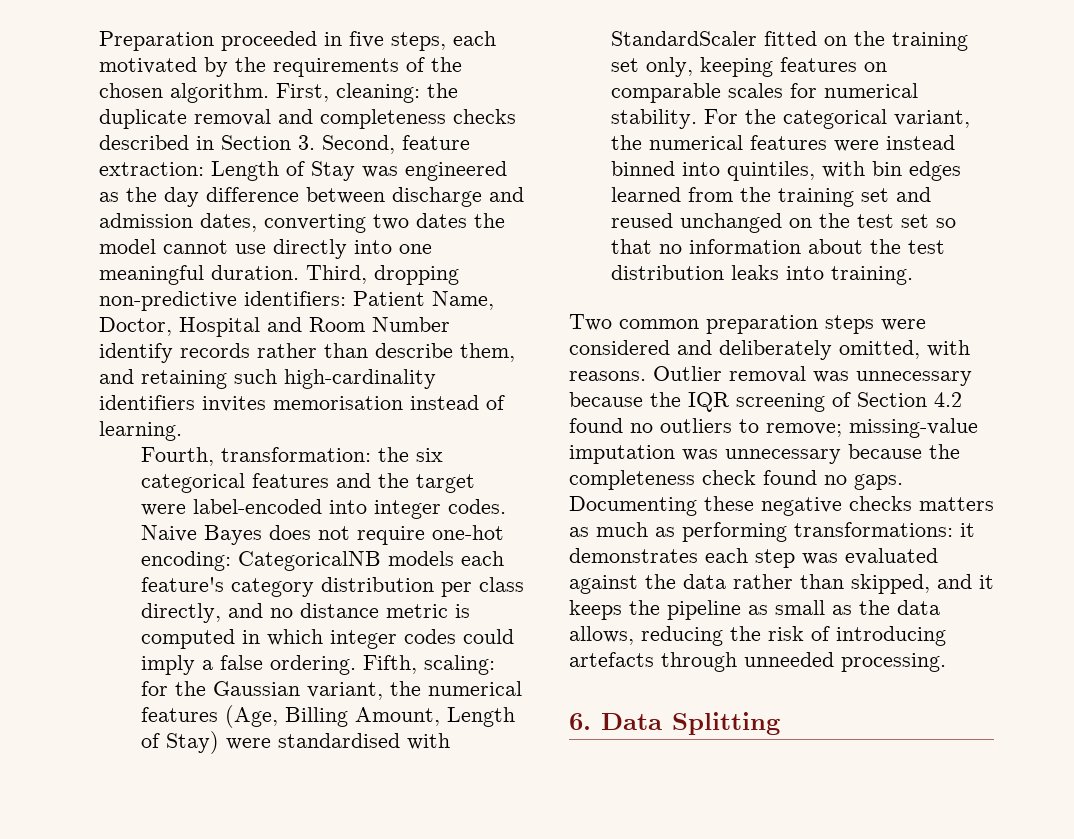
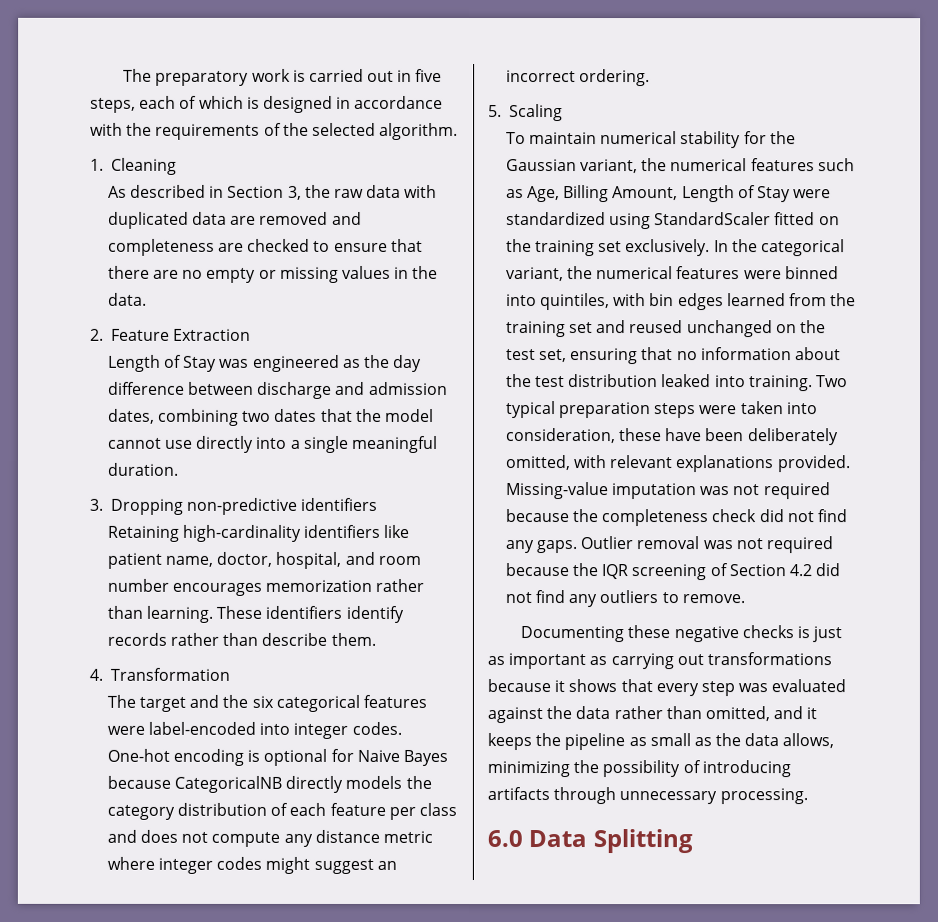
[99,31,496,51] [99,57,228,77] Preparation proceeded in five steps, each motivated by -> [123,68,443,86] [90,95,444,113] [90,122,123,136] The preparatory work is carried out in five steps, each of which is designed in accordance with
[99,83,163,98] chosen -> [311,122,376,136] selected
[276,83,458,103] [99,109,516,129] [99,135,470,154] [99,162,204,176] First, cleaning: the duplicate removal and completeness checks described in Section 3. Second, feature extraction: -> [90,157,177,175] [107,184,438,200] [107,211,362,229] [107,238,423,256] [107,265,439,283] [107,292,147,306] [90,328,251,341] // 1. Cleaning // As described in Section 3, the raw data with duplicated data are removed and completeness are checked to ensure that there are no empty or missing values in the data. // 2. Feature Extraction //
[264,214,366,233] converting -> [158,408,240,426] combining
(467, 220) none -> [320,408,353,422] that
[399,244,432,254] one -> [290,435,349,453] a single
[306,265,459,285] [99,291,494,311] [99,317,450,337] Third, dropping non-predictive identifiers: Patient Name, Doctor, Hospital and Room Number -> [89,497,378,515] [106,524,410,542] [106,551,421,569] [106,578,425,596] [106,605,343,623] // 3. Dropping non-predictive identifiers // Retaining high-cardinality identifiers like patient name, doctor, hospital, and room number encourages memorization rather than learning. These identifiers
[460,343,515,362] [99,369,436,389] [99,395,505,412] [99,421,182,441] [140,447,371,466] them, and retaining such high-cardinality identifiers invites memorisation instead of learning. // Fourth, transformation: -> [330,632,376,646] [89,667,230,681] [106,694,220,712] them. // 4. Transformation // The target and
[335,473,475,493] and the target -> (427, 701) none
[140,525,504,545] [140,551,504,571] [140,577,524,597] [140,603,470,623] [140,629,514,649] [140,655,495,675] Naive Bayes does not require one-hot encoding: CategoricalNB models each feature's category distribution per class directly, and no distance metric is computed in which integer codes could imply a false ordering. Fifth, scaling: -> [106,748,448,766] [106,775,432,793] [106,802,457,820] [106,829,433,847] [106,856,397,874] [505,69,651,87] [488,104,563,122] [505,131,742,149] One-hot encoding is optional for Naive Bayes because CategoricalNB directly models the category distribution of each feature per class and does not compute any distance metric where integer codes might suggest an incorrect ordering. // 5. Scaling // To maintain numerical stability
[224,705,278,728] (Age, -> [817,158,855,172] [505,186,561,203] such as Age,
[165,731,450,754] Stay) were standardised with -> [756,186,832,203] [505,212,652,230] Stay were standardized using
[645,57,887,77] [610,83,918,103] [610,109,738,129] only, keeping features on comparable scales for numerical stability. For -> [625,239,729,257] exclusively. In
[885,135,955,150] instead -> (782, 275) none
[900,214,956,228] set so -> [539,348,639,365] set, ensuring
[730,265,779,280] leaks -> [661,374,712,388] leaked
[569,314,699,331] // Two common -> [815,375,848,388] [505,401,556,419] Two typical
[569,340,970,360] [569,371,646,381] considered and deliberately omitted, with reasons. -> [740,401,818,415] [505,428,839,446] [504,455,851,473] [504,482,830,500] [504,509,847,527] [504,540,578,554] taken into consideration, these have been deliberately omitted, with relevant explanations provided. Missing-value imputation was not required because the completeness check did not find any gaps.
[856,371,972,386] unnecessary -> [735,536,833,554] not required
[569,418,978,438] [569,444,960,464] [569,470,903,490] [569,496,994,516] [569,522,975,542] [569,548,748,563] found no outliers to remove; missing-value imputation was unnecessary because the completeness check found no gaps. Documenting these negative checks matters as much as performing transformations: it demonstrates each -> [815,563,841,577] [504,590,745,608] [520,625,843,643] [487,652,832,670] [487,679,699,697] did not find any outliers to remove. // Documenting these negative checks is just as important as carrying out transformations because it shows that every
[851,574,930,594] skipped, -> [704,706,770,722] omitted,
[641,626,946,646] [569,652,834,672] reducing the risk of introducing artefacts through unneeded -> [487,760,791,778] [487,787,718,805] minimizing the possibility of introducing artifacts through unnecessary
[569,713,591,730] 6. -> [487,830,523,848] 6.0

